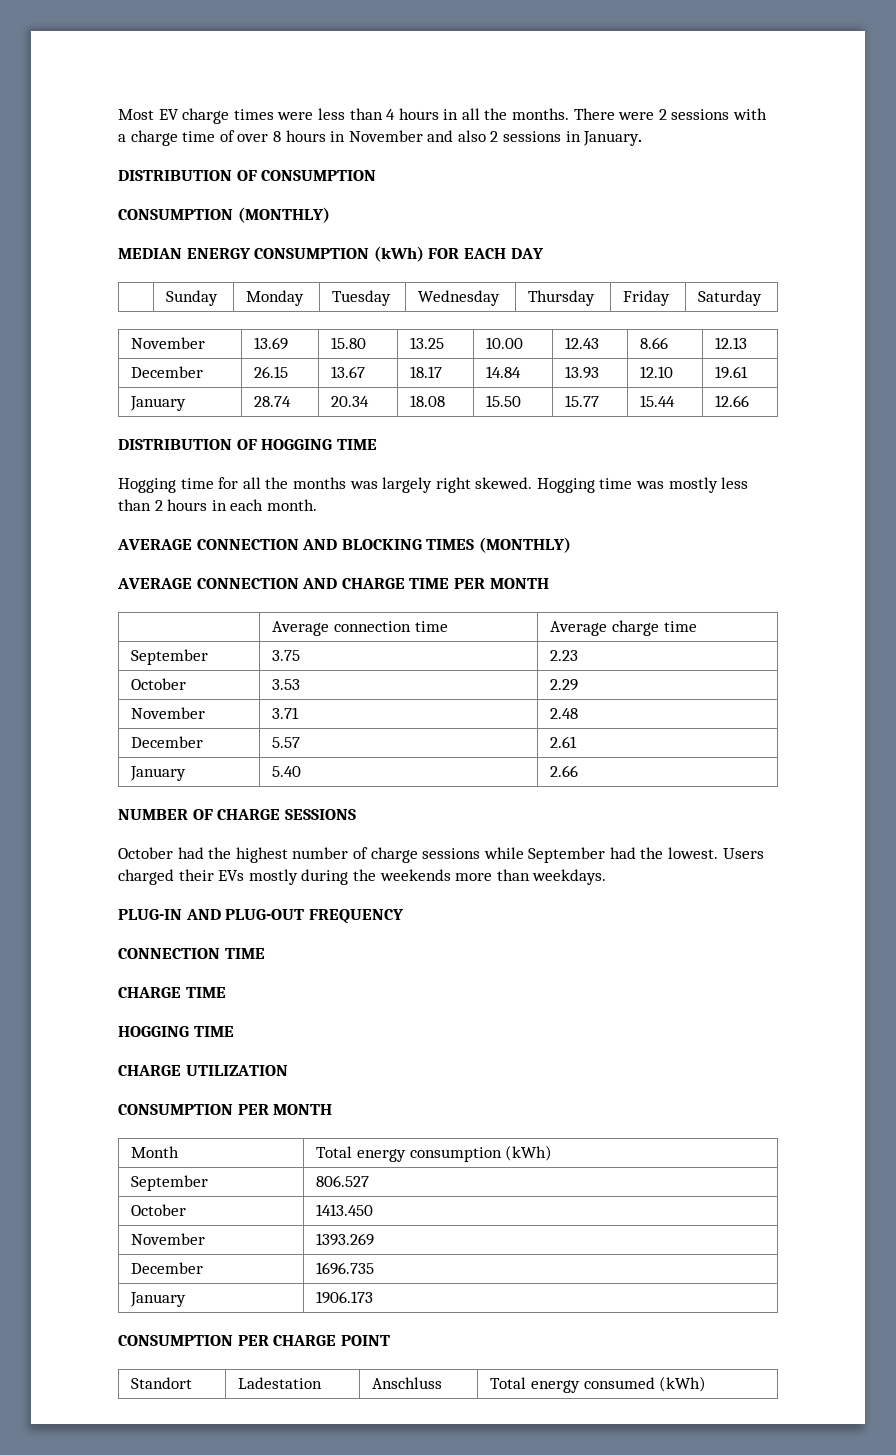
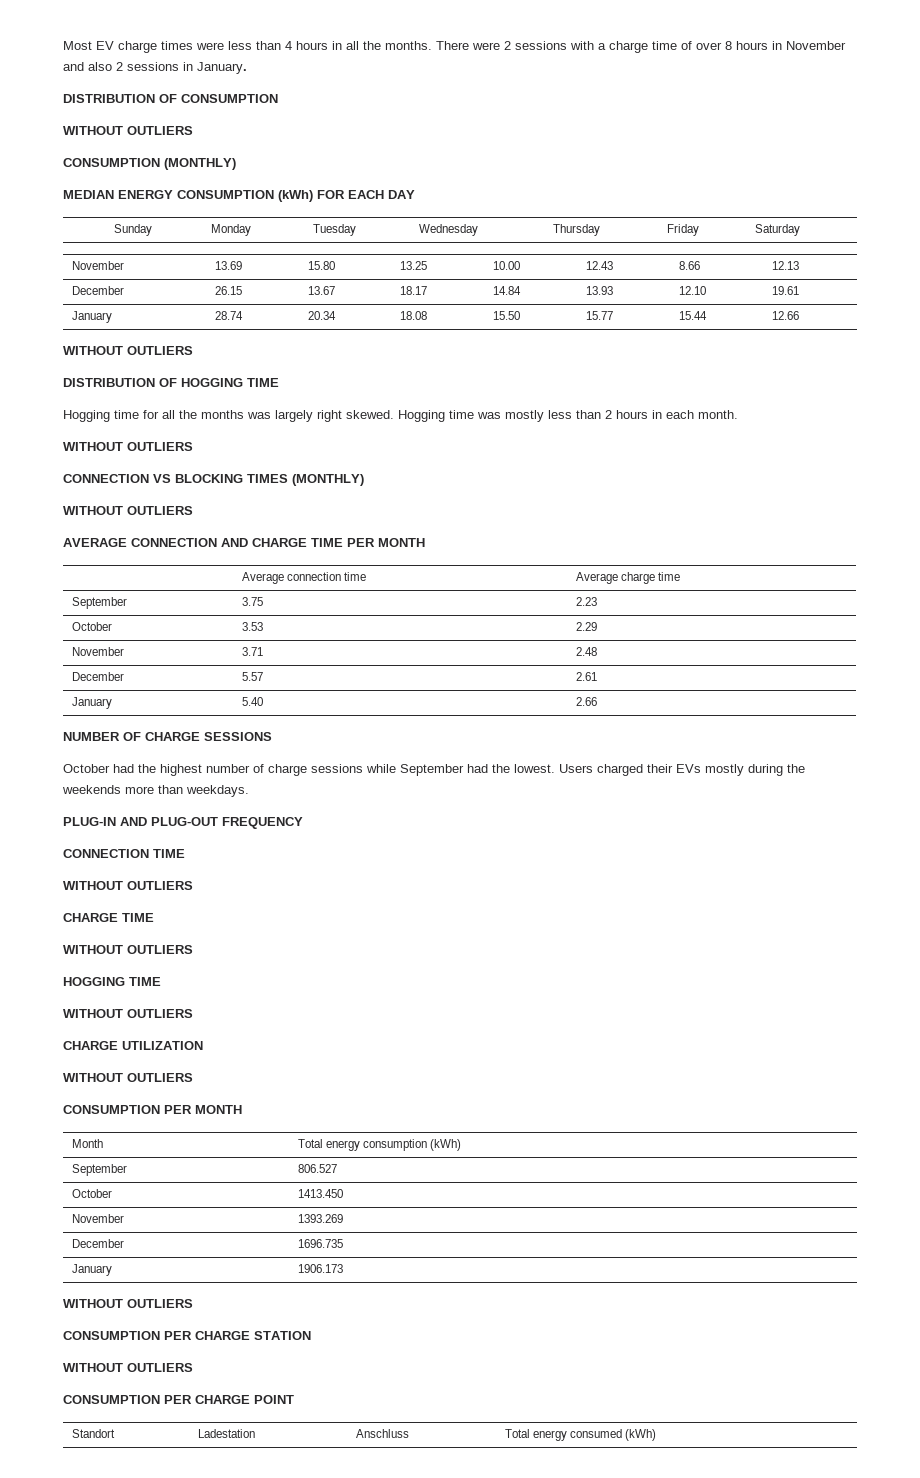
(377, 175) none -> [63,126,193,135] // WITHOUT OUTLIERS
(750, 401) none -> [63,346,193,355] // WITHOUT OUTLIERS
[117,539,338,550] AVERAGE CONNECTION AND -> [63,442,193,451] [63,474,171,483] WITHOUT OUTLIERS // CONNECTION VS
(571, 545) none -> [63,506,193,515] // WITHOUT OUTLIERS
[118,987,226,998] [118,1026,234,1037] // CHARGE TIME // HOGGING TIME -> [63,881,193,890] [63,913,154,922] [63,945,193,954] [63,977,161,986] [63,1009,193,1018] // WITHOUT OUTLIERS // CHARGE TIME // WITHOUT OUTLIERS // HOGGING TIME // WITHOUT OUTLIERS
(288, 1070) none -> [63,1073,193,1082] // WITHOUT OUTLIERS
(374, 1297) none -> [63,1299,193,1308] [63,1331,311,1340] [63,1363,193,1372] // WITHOUT OUTLIERS // CONSUMPTION PER CHARGE STATION // WITHOUT OUTLIERS

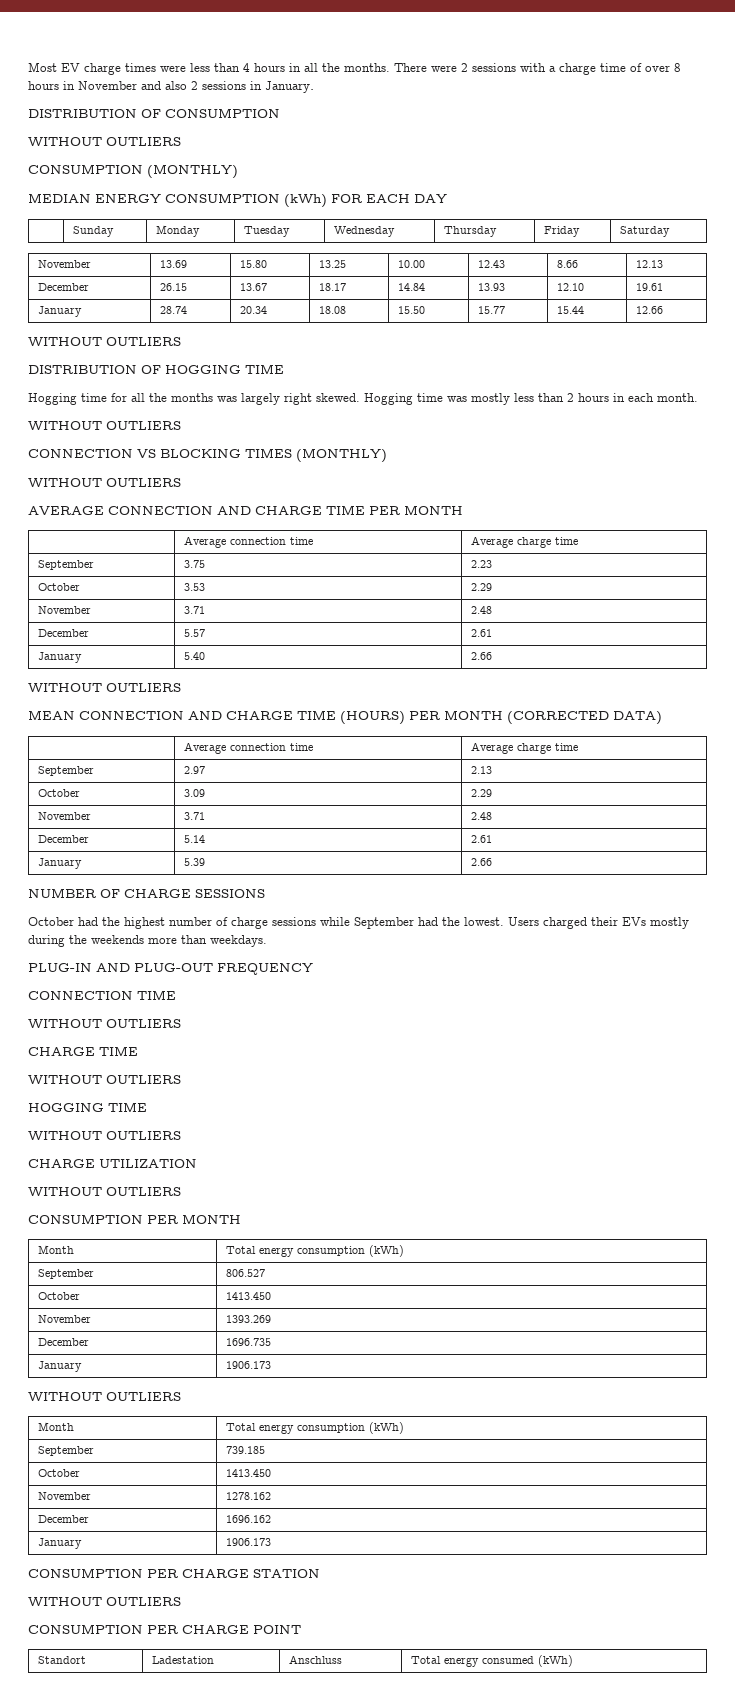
(597, 701) none -> [28,683,181,692] [28,710,662,725] [183,742,313,754] [470,742,578,754] [37,766,94,776] [183,766,205,774] [470,766,492,774] [37,789,80,797] [183,789,205,797] [470,789,492,797] [37,812,91,820] [183,812,205,820] [470,812,492,820] [37,835,89,843] [183,835,205,843] [470,835,492,843] [37,858,82,869] [183,858,205,866] [470,858,492,866] // WITHOUT OUTLIERS // MEAN CONNECTION AND CHARGE TIME (HOURS) PER MONTH (CORRECTED DATA) // | Average connection time | Average charge time // September | 2.97 | 2.13 // October | 3.09 | 2.29 // November | 3.71 | 2.48 // December | 5.14 | 2.61 // January | 5.39 | 2.66
(193, 1303) none -> [37,1422,74,1431] [225,1422,404,1434] [37,1446,94,1456] [225,1446,265,1454] [37,1469,80,1477] [225,1469,271,1477] [37,1492,91,1500] [225,1492,271,1500] [37,1515,89,1523] [225,1515,271,1523] [37,1538,82,1549] [225,1538,271,1546] // Month | Total energy consumption (kWh) // September | 739.185 // October | 1413.450 // November | 1278.162 // December | 1696.162 // January | 1906.173

